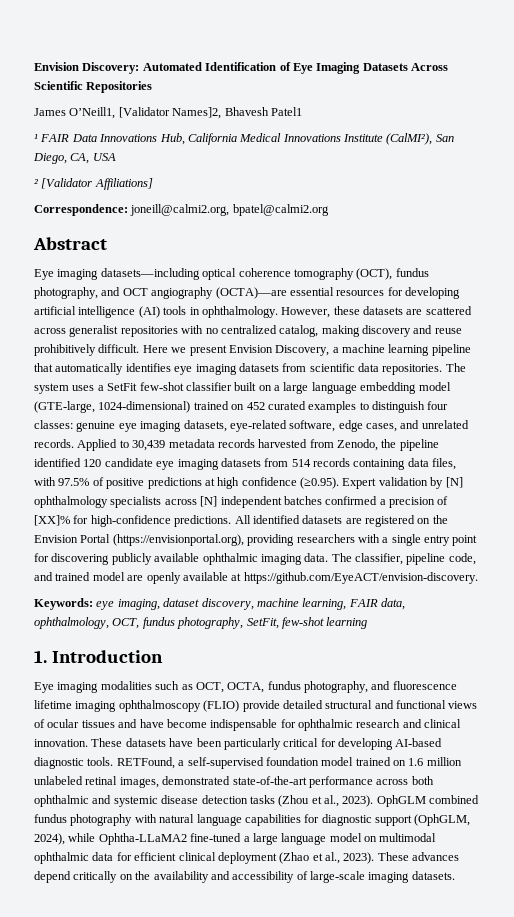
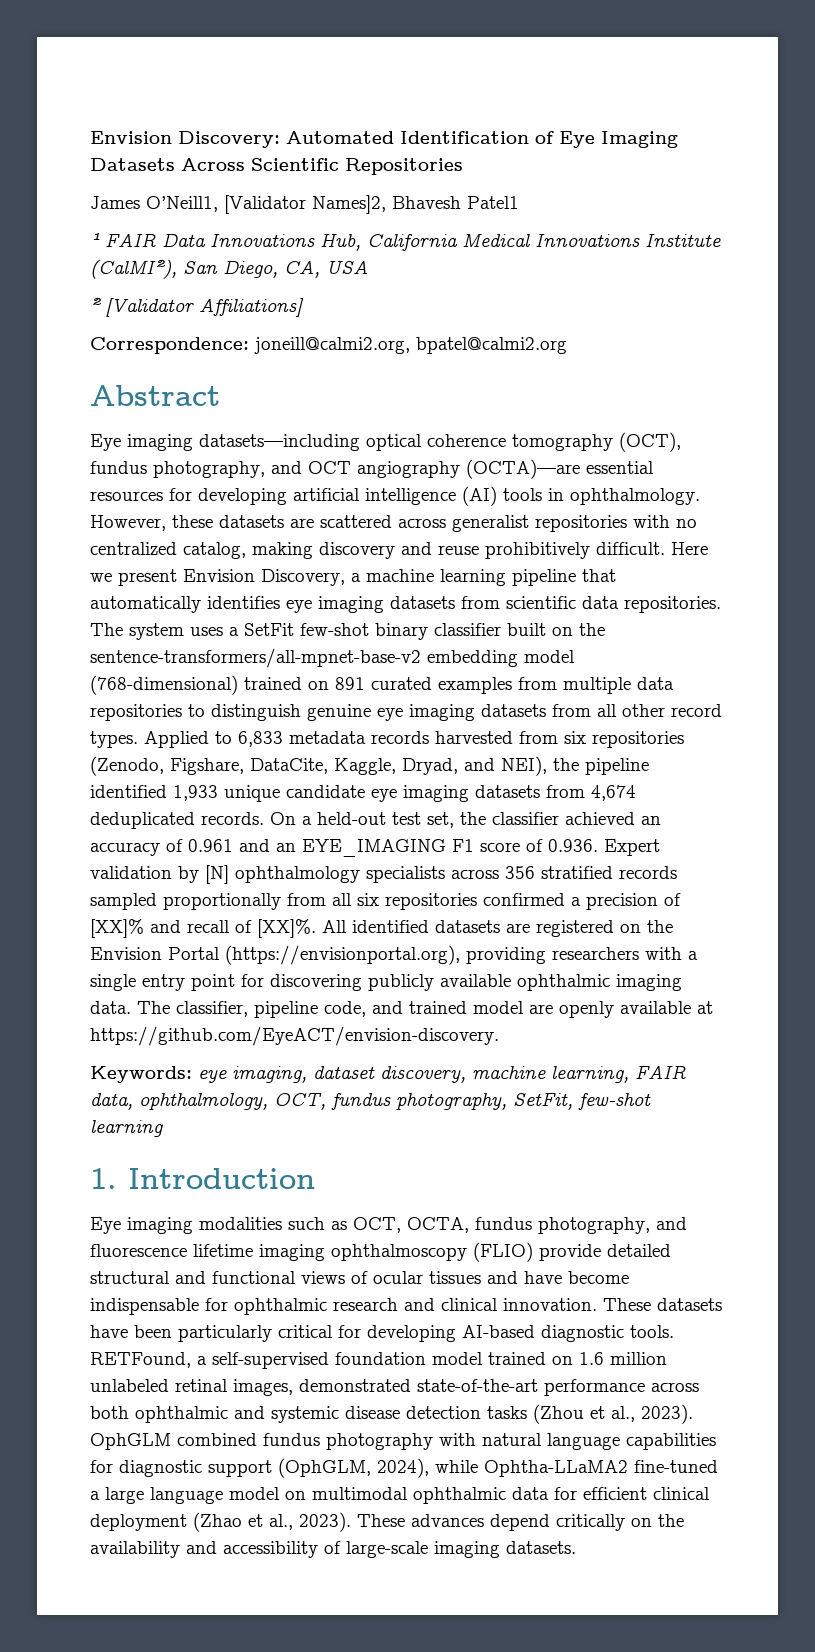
(184, 386) none -> [375,623,428,640] binary
[274,382,451,394] [34,401,265,413] a large language embedding model (GTE-large, 1024-dimensional) trained on 452 -> [579,623,605,636] [90,648,575,668] [90,675,365,695] the sentence-transformers/all-mpnet-base-v2 embedding model (768-dimensional) trained on 891
[359,401,449,413] [34,420,469,432] [34,439,74,448] to distinguish four classes: genuine eye imaging datasets, eye-related software, edge cases, and unrelated records. -> [518,677,674,694] [90,704,722,721] [90,731,138,748] from multiple data repositories to distinguish genuine eye imaging datasets from all other record types.
[132,440,166,451] 30,439 -> [238,731,283,747] 6,833
[337,439,378,451] Zenodo, -> [564,731,684,748] [90,756,547,776] six repositories (Zenodo, Figshare, DataCite, Kaggle, Dryad, and NEI),
[83,459,102,467] 120 -> [173,785,280,802] 1,933 unique
[291,458,457,470] [34,477,339,489] 514 records containing data files, with 97.5% of positive predictions at high confidence (≥0.95). -> [591,785,636,801] [90,812,661,829] [90,839,598,857] 4,674 deduplicated records. On a held-out test set, the classifier achieved an accuracy of 0.961 and an EYE_IMAGING F1 score of 0.936.
[200,496,322,508] [N] independent batches -> [505,866,677,879] [90,893,477,910] 356 stratified records sampled proportionally from all six repositories
[73,515,232,527] for high-confidence predictions. -> [150,919,316,938] and recall of [XX]%.

